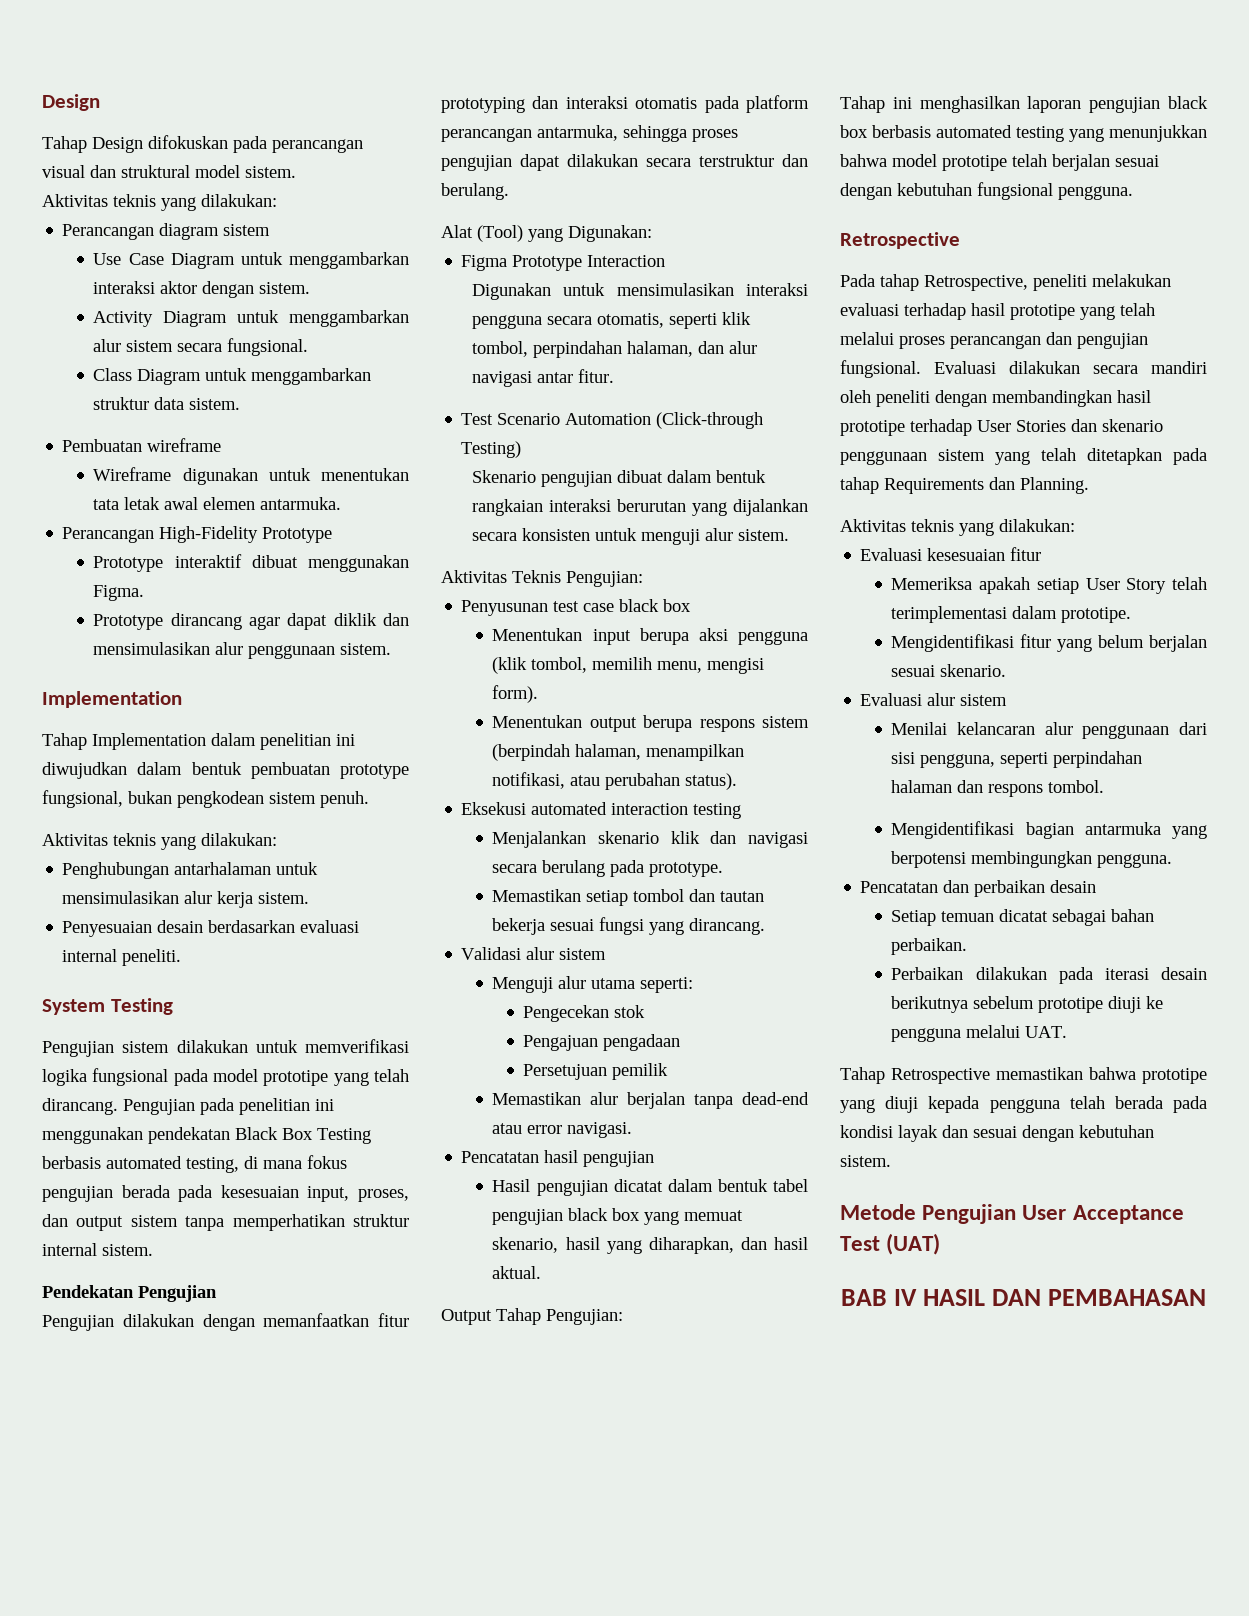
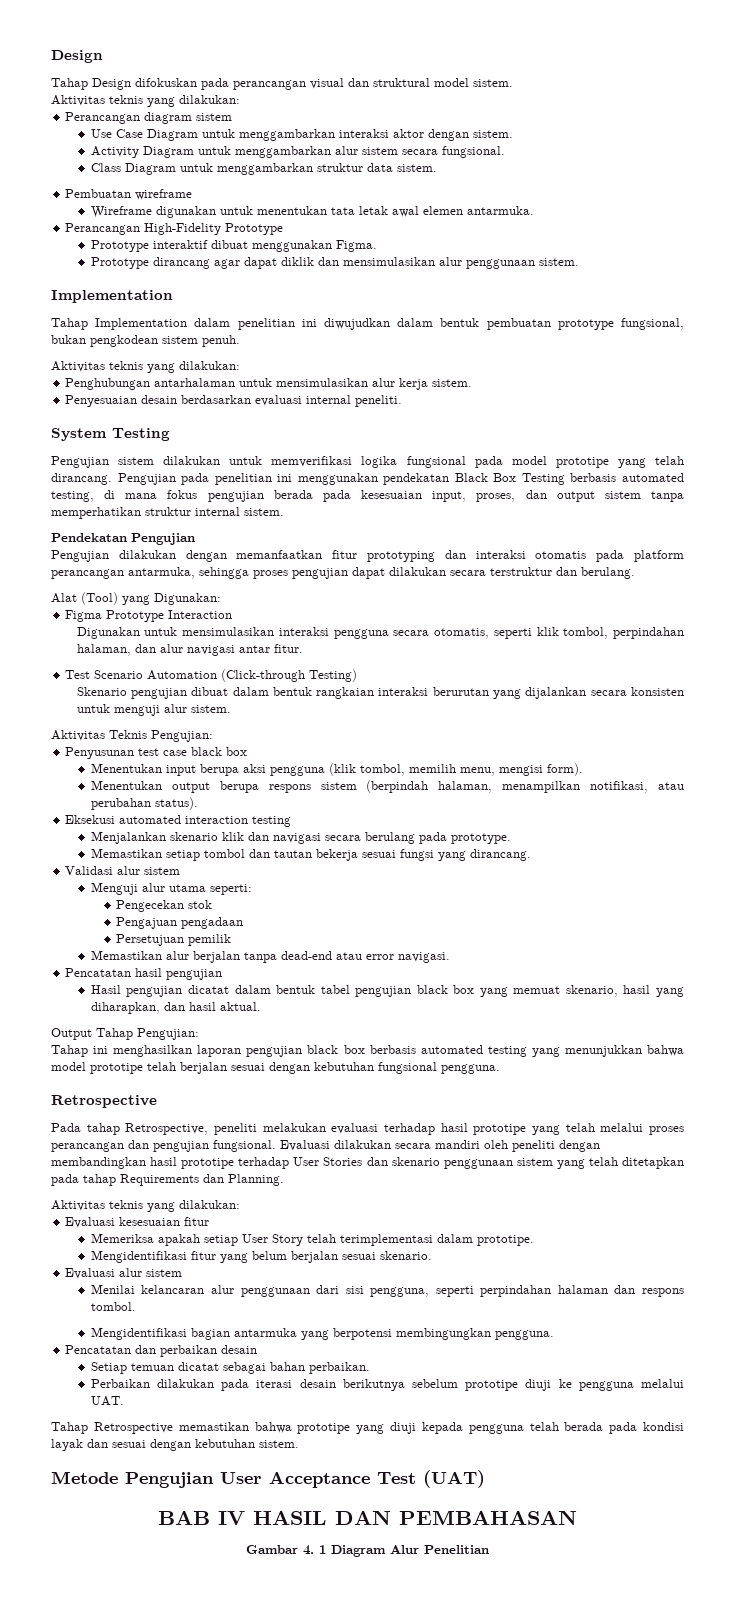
(1207, 1297) none -> [246,1545,489,1557] // Gambar 4. 1 Diagram Alur Penelitian

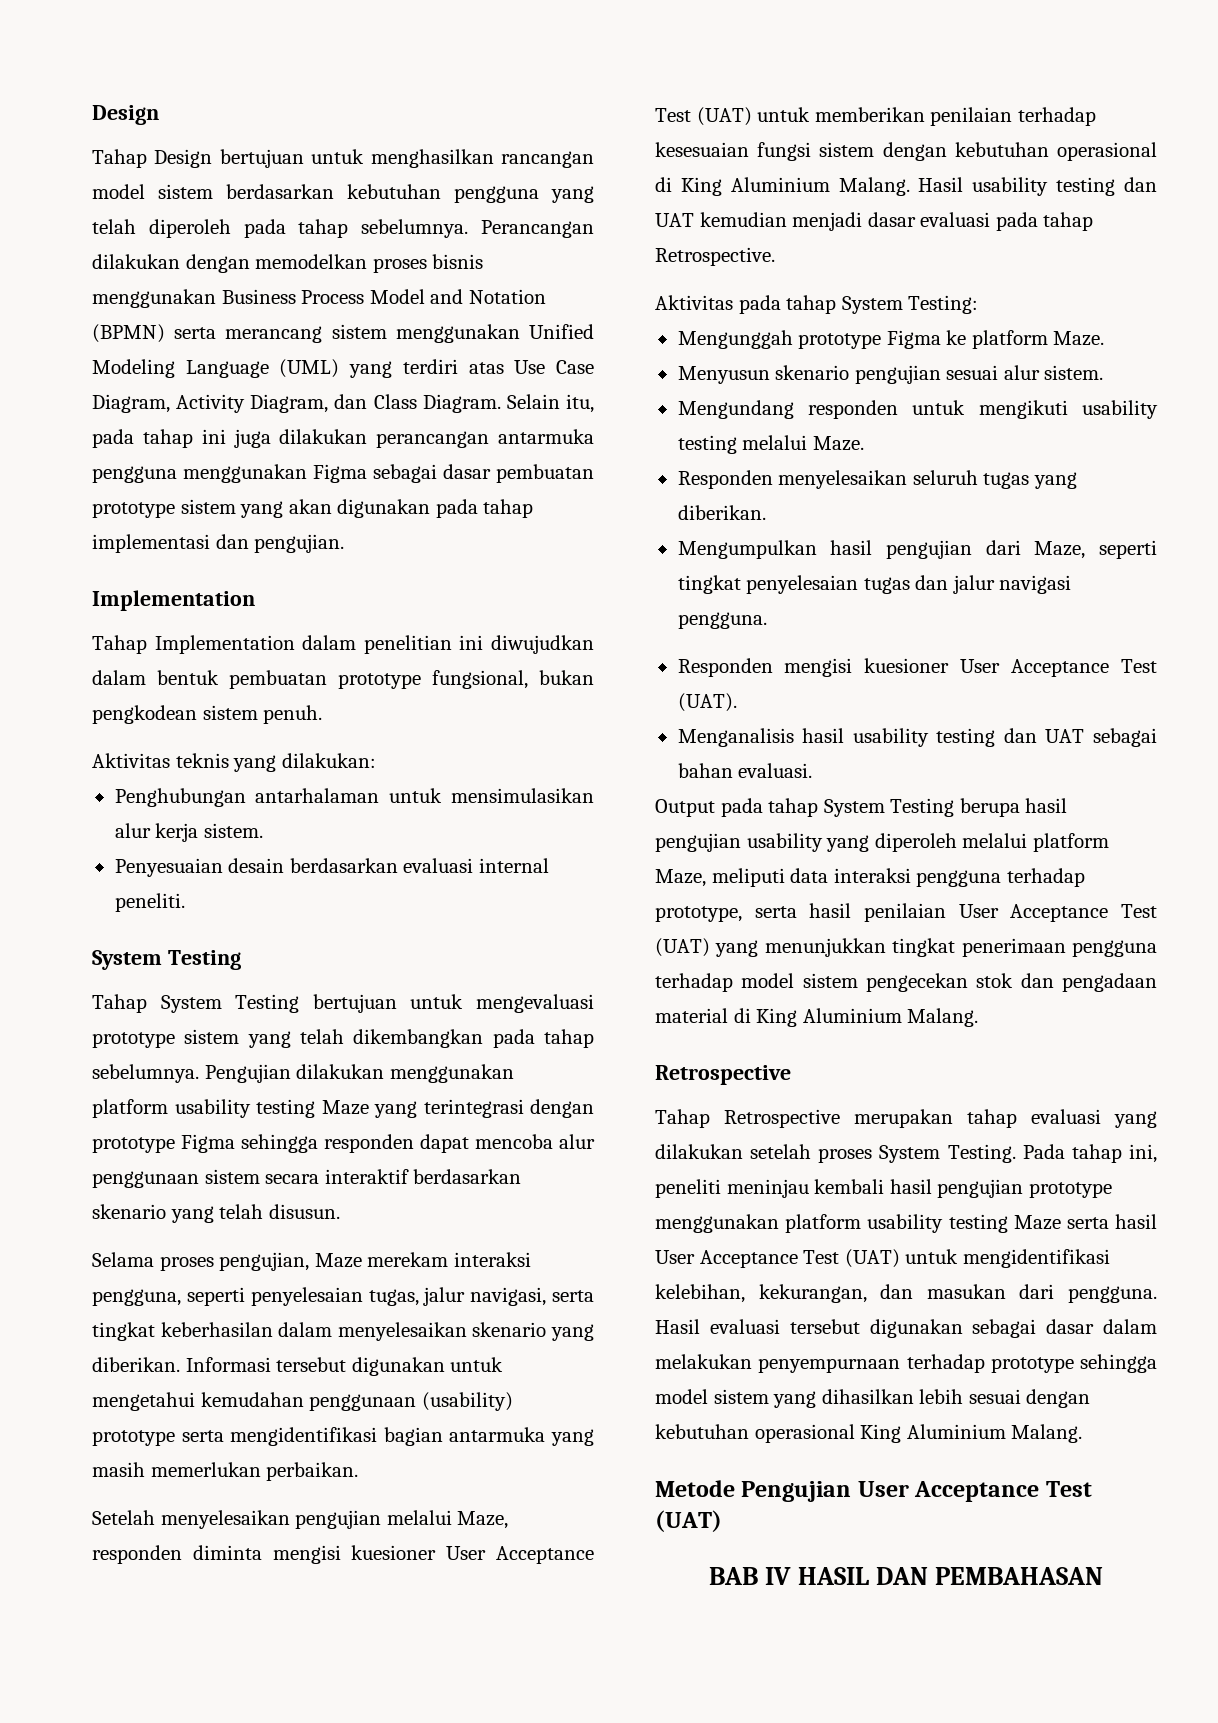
[135,78,513,90] [51,95,240,107] [65,112,233,124] [90,129,513,141] [90,146,505,158] [90,163,437,175] [65,189,193,200] [90,206,534,218] [65,223,284,235] [90,240,377,252] [90,257,579,269] difokuskan pada perancangan visual dan struktural model sistem. // Aktivitas teknis yang dilakukan: // Perancangan diagram sistem // Use Case Diagram untuk menggambarkan interaksi aktor dengan sistem. // Activity Diagram untuk menggambarkan alur sistem secara fungsional. // Class Diagram untuk menggambarkan struktur data sistem. // Pembuatan wireframe // Wireframe digunakan untuk menentukan tata letak awal elemen antarmuka. // Perancangan High-Fidelity Prototype // Prototype interaktif dibuat menggunakan Figma. // Prototype dirancang agar dapat diklik dan mensimulasikan alur penggunaan sistem. -> [219,149,595,168] [92,184,594,203] [92,219,594,238] [92,254,484,273] [92,289,546,308] [92,324,594,343] [92,359,594,378] [92,394,595,413] [92,429,594,448] [92,464,594,483] [92,499,534,518] [92,534,345,553] bertujuan untuk menghasilkan rancangan model sistem berdasarkan kebutuhan pengguna yang telah diperoleh pada tahap sebelumnya. Perancangan dilakukan dengan memodelkan proses bisnis menggunakan Business Process Model and Notation (BPMN) serta merancang sistem menggunakan Unified Modeling Language (UML) yang terdiri atas Use Case Diagram, Activity Diagram, dan Class Diagram. Selain itu, pada tahap ini juga dilakukan perancangan antarmuka pengguna menggunakan Figma sebagai dasar pembuatan prototype sistem yang akan digunakan pada tahap implementasi dan pengujian.
[51,456,684,468] [51,473,684,485] [51,490,684,502] [51,507,284,519] [51,533,195,545] [51,550,684,562] [51,567,635,579] [51,592,221,605] [65,610,233,622] [76,627,684,639] [76,644,303,656] [65,669,358,682] [76,687,685,699] [76,704,231,716] [51,730,213,742] [65,747,248,759] [90,763,583,776] [90,780,684,793] [90,797,198,810] [65,815,292,827] [90,831,511,844] [90,848,531,861] [65,866,181,875] [90,882,252,895] [116,900,213,912] [116,917,244,929] [116,934,232,946] [90,950,450,963] [65,968,223,980] [90,985,684,997] [90,1002,261,1014] [51,1028,199,1040] [51,1045,684,1057] [51,1062,500,1074] [51,1095,157,1108] [51,1123,684,1135] [51,1140,600,1152] [51,1157,684,1169] [51,1174,284,1186] [51,1200,240,1212] [65,1217,210,1228] [90,1233,534,1246] [90,1250,432,1263] [65,1268,183,1279] [90,1284,684,1297] [90,1302,136,1311] [90,1327,554,1340] [65,1345,258,1357] [90,1362,370,1374] [90,1379,684,1391] [90,1396,124,1406] [51,1422,684,1434] [51,1439,299,1451] Pengujian sistem dilakukan untuk memverifikasi logika fungsional pada model prototipe yang telah dirancang. Pengujian pada penelitian ini menggunakan pendekatan Black Box Testing berbasis automated testing, di mana fokus pengujian berada pada kesesuaian input, proses, dan output sistem tanpa memperhatikan struktur internal sistem. // Pendekatan Pengujian // Pengujian dilakukan dengan memanfaatkan fitur prototyping dan interaksi otomatis pada platform perancangan antarmuka, sehingga proses pengujian dapat dilakukan secara terstruktur dan berulang. // Alat (Tool) yang Digunakan: // Figma Prototype Interaction // Digunakan untuk mensimulasikan interaksi pengguna secara otomatis, seperti klik tombol, perpindahan halaman, dan alur navigasi antar fitur. // Test Scenario Automation (Click-through Testing) // Skenario pengujian dibuat dalam bentuk rangkaian interaksi berurutan yang dijalankan secara konsisten untuk menguji alur sistem. // Aktivitas Teknis Pengujian: // Penyusunan test case black box // Menentukan input berupa aksi pengguna (klik tombol, memilih menu, mengisi form). // Menentukan output berupa respons sistem (berpindah halaman, menampilkan notifikasi, atau perubahan status). // Eksekusi automated interaction testing // Menjalankan skenario klik dan navigasi secara berulang pada prototype. // Memastikan setiap tombol dan tautan bekerja sesuai fungsi yang dirancang. // Validasi alur sistem // Menguji alur utama seperti: // Pengecekan stok // Pengajuan pengadaan // Persetujuan pemilik // Memastikan alur berjalan tanpa dead-end atau error navigasi. // Pencatatan hasil pengujian // Hasil pengujian dicatat dalam bentuk tabel pengujian black box yang memuat skenario, hasil yang diharapkan, dan hasil aktual. // Output Tahap Pengujian: // Tahap ini menghasilkan laporan pengujian black box berbasis automated testing yang menunjukkan bahwa model prototipe telah berjalan sesuai dengan kebutuhan fungsional pengguna. // Retrospective // Pada tahap Retrospective, peneliti melakukan evaluasi terhadap hasil prototipe yang telah melalui proses perancangan dan pengujian fungsional. Evaluasi dilakukan secara mandiri oleh peneliti dengan membandingkan hasil prototipe terhadap User Stories dan skenario penggunaan sistem yang telah ditetapkan pada tahap Requirements dan Planning. // Aktivitas teknis yang dilakukan: // Evaluasi kesesuaian fitur // Memeriksa apakah setiap User Story telah terimplementasi dalam prototipe. // Mengidentifikasi fitur yang belum berjalan sesuai skenario. // Evaluasi alur sistem // Menilai kelancaran alur penggunaan dari sisi pengguna, seperti perpindahan halaman dan respons tombol. // Mengidentifikasi bagian antarmuka yang berpotensi membingungkan pengguna. // Pencatatan dan perbaikan desain // Setiap temuan dicatat sebagai bahan perbaikan. // Perbaikan dilakukan pada iterasi desain berikutnya sebelum prototipe diuji ke pengguna melalui UAT. // Tahap Retrospective memastikan bahwa prototipe yang diuji kepada pengguna telah berada pada kondisi layak dan sesuai dengan kebutuhan sistem. -> [92,994,595,1013] [92,1029,594,1048] [92,1064,514,1083] [92,1099,594,1118] [92,1134,595,1153] [92,1169,522,1188] [92,1204,340,1223] [92,1252,531,1271] [92,1287,594,1306] [92,1322,595,1341] [92,1357,504,1376] [92,1392,513,1411] [92,1427,595,1446] [92,1462,359,1481] [92,1510,509,1529] [92,1545,594,1564] [655,107,1096,126] [655,142,1157,161] [655,177,1157,196] [655,212,1094,231] [655,247,775,266] [655,295,979,314] [677,330,1105,349] [677,365,1104,384] [677,400,1158,419] [677,435,864,454] [677,470,1077,489] [677,505,766,520] [677,540,1157,559] [677,575,1072,594] [677,612,767,629] [677,658,1157,677] [677,693,737,712] [677,728,1157,747] [677,763,813,778] [655,798,1068,817] [655,833,1109,852] [655,868,1085,887] [655,903,1157,922] [655,938,1157,957] [655,973,1157,992] [655,1008,979,1027] [655,1065,791,1085] [655,1109,1157,1128] [655,1144,1157,1163] [655,1179,1112,1198] [655,1214,1157,1233] [655,1249,1110,1268] [655,1284,1157,1303] [655,1319,1157,1338] [655,1354,1157,1373] [655,1389,1091,1408] [655,1424,1083,1443] Tahap System Testing bertujuan untuk mengevaluasi prototype sistem yang telah dikembangkan pada tahap sebelumnya. Pengujian dilakukan menggunakan platform usability testing Maze yang terintegrasi dengan prototype Figma sehingga responden dapat mencoba alur penggunaan sistem secara interaktif berdasarkan skenario yang telah disusun. // Selama proses pengujian, Maze merekam interaksi pengguna, seperti penyelesaian tugas, jalur navigasi, serta tingkat keberhasilan dalam menyelesaikan skenario yang diberikan. Informasi tersebut digunakan untuk mengetahui kemudahan penggunaan (usability) prototype serta mengidentifikasi bagian antarmuka yang masih memerlukan perbaikan. // Setelah menyelesaikan pengujian melalui Maze, responden diminta mengisi kuesioner User Acceptance Test (UAT) untuk memberikan penilaian terhadap kesesuaian fungsi sistem dengan kebutuhan operasional di King Aluminium Malang. Hasil usability testing dan UAT kemudian menjadi dasar evaluasi pada tahap Retrospective. // Aktivitas pada tahap System Testing: // Mengunggah prototype Figma ke platform Maze. // Menyusun skenario pengujian sesuai alur sistem. // Mengundang responden untuk mengikuti usability testing melalui Maze. // Responden menyelesaikan seluruh tugas yang diberikan. // Mengumpulkan hasil pengujian dari Maze, seperti tingkat penyelesaian tugas dan jalur navigasi pengguna. // Responden mengisi kuesioner User Acceptance Test (UAT). // Menganalisis hasil usability testing dan UAT sebagai bahan evaluasi. // Output pada tahap System Testing berupa hasil pengujian usability yang diperoleh melalui platform Maze, meliputi data interaksi pengguna terhadap prototype, serta hasil penilaian User Acceptance Test (UAT) yang menunjukkan tingkat penerimaan pengguna terhadap model sistem pengecekan stok dan pengadaan material di King Aluminium Malang. // Retrospective // Tahap Retrospective merupakan tahap evaluasi yang dilakukan setelah proses System Testing. Pada tahap ini, peneliti meninjau kembali hasil pengujian prototype menggunakan platform usability testing Maze serta hasil User Acceptance Test (UAT) untuk mengidentifikasi kelebihan, kekurangan, dan masukan dari pengguna. Hasil evaluasi tersebut digunakan sebagai dasar dalam melakukan penyempurnaan terhadap prototype sehingga model sistem yang dihasilkan lebih sesuai dengan kebutuhan operasional King Aluminium Malang.
[246,1545,489,1557] // Gambar 4. 1 Diagram Alur Penelitian -> (1103, 1576) none

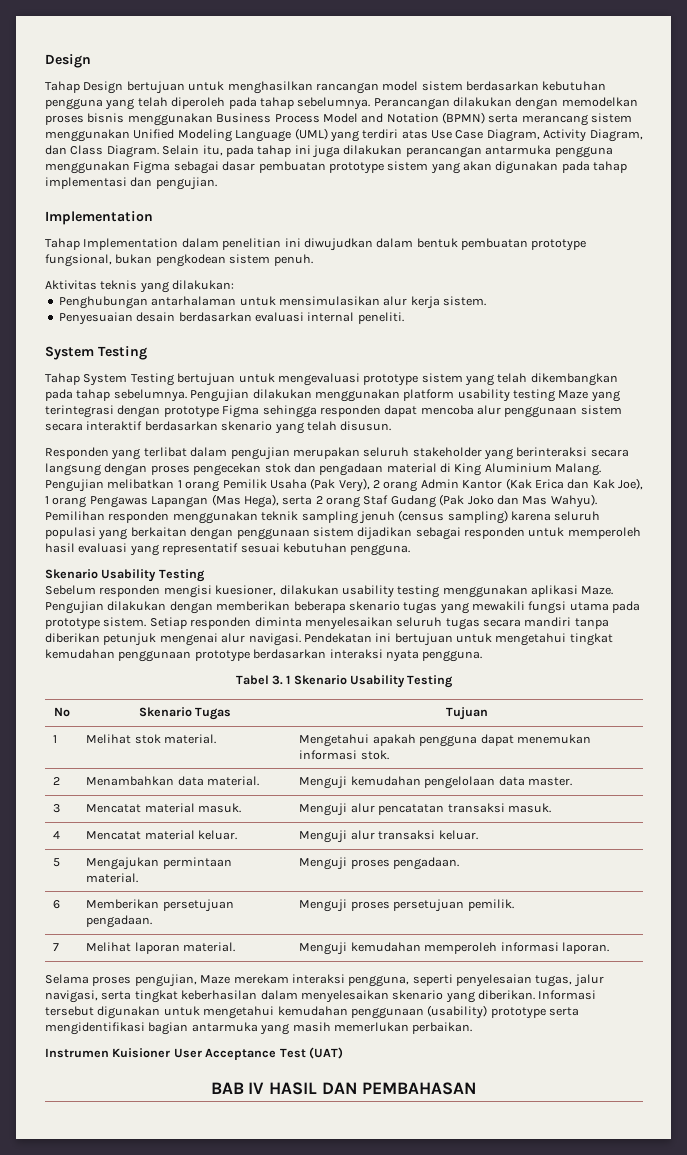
(340, 1211) none -> [45,447,629,460] [45,463,602,476] [45,478,643,492] [45,494,597,508] [45,510,601,524] [45,527,641,540] [45,543,411,556] [45,569,205,582] [45,585,614,598] [45,601,641,614] [45,617,609,630] [45,633,613,646] [45,649,483,662] [235,675,454,688] [54,707,70,717] [138,707,232,720] [446,707,488,720] [53,735,58,743] [86,734,217,744] [299,734,591,747] [299,750,389,760] [53,777,61,785] [86,776,260,786] [299,776,572,789] [53,804,61,813] [86,803,242,813] [299,803,551,816] [53,831,61,839] [86,830,238,840] [299,830,478,843] [53,858,61,867] [86,857,232,870] [86,873,139,883] [299,857,460,870] [53,900,61,909] [86,899,234,912] [86,915,153,928] [299,899,514,912] [53,943,60,951] [86,942,236,954] [299,942,609,955] // Responden yang terlibat dalam pengujian merupakan seluruh stakeholder yang berinteraksi secara langsung dengan proses pengecekan stok dan pengadaan material di King Aluminium Malang. Pengujian melibatkan 1 orang Pemilik Usaha (Pak Very), 2 orang Admin Kantor (Kak Erica dan Kak Joe), 1 orang Pengawas Lapangan (Mas Hega), serta 2 orang Staf Gudang (Pak Joko dan Mas Wahyu). Pemilihan responden menggunakan teknik sampling jenuh (census sampling) karena seluruh populasi yang berkaitan dengan penggunaan sistem dijadikan sebagai responden untuk memperoleh hasil evaluasi yang representatif sesuai kebutuhan pengguna. // Skenario Usability Testing // Sebelum responden mengisi kuesioner, dilakukan usability testing menggunakan aplikasi Maze. Pengujian dilakukan dengan memberikan beberapa skenario tugas yang mewakili fungsi utama pada prototype sistem. Setiap responden diminta menyelesaikan seluruh tugas secara mandiri tanpa diberikan petunjuk mengenai alur navigasi. Pendekatan ini bertujuan untuk mengetahui tingkat kemudahan penggunaan prototype berdasarkan interaksi nyata pengguna. // Tabel 3. 1 Skenario Usability Testing // No | Skenario Tugas | Tujuan // 1 | Melihat stok material. | Mengetahui apakah pengguna dapat menemukan informasi stok. // 2 | Menambahkan data material. | Menguji kemudahan pengelolaan data master. // 3 | Mencatat material masuk. | Menguji alur pencatatan transaksi masuk. // 4 | Mencatat material keluar. | Menguji alur transaksi keluar. // 5 | Mengajukan permintaan material. | Menguji proses pengadaan. // 6 | Memberikan persetujuan pengadaan. | Menguji proses persetujuan pemilik. // 7 | Melihat laporan material. | Menguji kemudahan memperoleh informasi laporan.
[92,1510,509,1529] [92,1545,594,1564] [655,107,1096,126] [655,142,1157,161] [655,177,1157,196] [655,212,1094,231] [655,247,775,266] [655,295,979,314] [677,330,1105,349] [677,365,1104,384] [677,400,1158,419] [677,435,864,454] [677,470,1077,489] [677,505,766,520] [677,540,1157,559] [677,575,1072,594] [677,612,767,629] [677,658,1157,677] [677,693,737,712] [677,728,1157,747] [677,763,813,778] [655,798,1068,817] [655,833,1109,852] [655,868,1085,887] [655,903,1157,922] [655,938,1157,957] [655,973,1157,992] [655,1008,979,1027] [655,1065,791,1085] [655,1109,1157,1128] [655,1144,1157,1163] [655,1179,1112,1198] [655,1214,1157,1233] [655,1249,1110,1268] [655,1284,1157,1303] [655,1319,1157,1338] [655,1354,1157,1373] [655,1389,1091,1408] [655,1424,1083,1443] [655,1480,852,1502] Setelah menyelesaikan pengujian melalui Maze, responden diminta mengisi kuesioner User Acceptance Test (UAT) untuk memberikan penilaian terhadap kesesuaian fungsi sistem dengan kebutuhan operasional di King Aluminium Malang. Hasil usability testing dan UAT kemudian menjadi dasar evaluasi pada tahap Retrospective. // Aktivitas pada tahap System Testing: // Mengunggah prototype Figma ke platform Maze. // Menyusun skenario pengujian sesuai alur sistem. // Mengundang responden untuk mengikuti usability testing melalui Maze. // Responden menyelesaikan seluruh tugas yang diberikan. // Mengumpulkan hasil pengujian dari Maze, seperti tingkat penyelesaian tugas dan jalur navigasi pengguna. // Responden mengisi kuesioner User Acceptance Test (UAT). // Menganalisis hasil usability testing dan UAT sebagai bahan evaluasi. // Output pada tahap System Testing berupa hasil pengujian usability yang diperoleh melalui platform Maze, meliputi data interaksi pengguna terhadap prototype, serta hasil penilaian User Acceptance Test (UAT) yang menunjukkan tingkat penerimaan pengguna terhadap model sistem pengecekan stok dan pengadaan material di King Aluminium Malang. // Retrospective // Tahap Retrospective merupakan tahap evaluasi yang dilakukan setelah proses System Testing. Pada tahap ini, peneliti meninjau kembali hasil pengujian prototype menggunakan platform usability testing Maze serta hasil User Acceptance Test (UAT) untuk mengidentifikasi kelebihan, kekurangan, dan masukan dari pengguna. Hasil evaluasi tersebut digunakan sebagai dasar dalam melakukan penyempurnaan terhadap prototype sehingga model sistem yang dihasilkan lebih sesuai dengan kebutuhan operasional King Aluminium Malang. // Metode Pengujian -> [45,1048,171,1058] Instrumen Kuisioner

